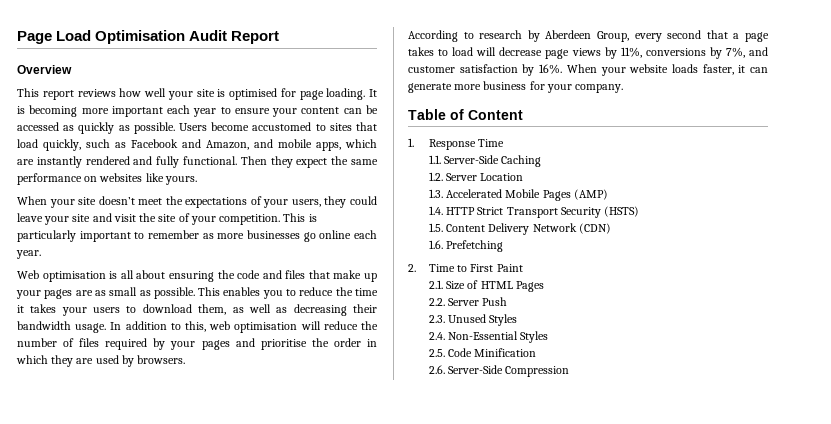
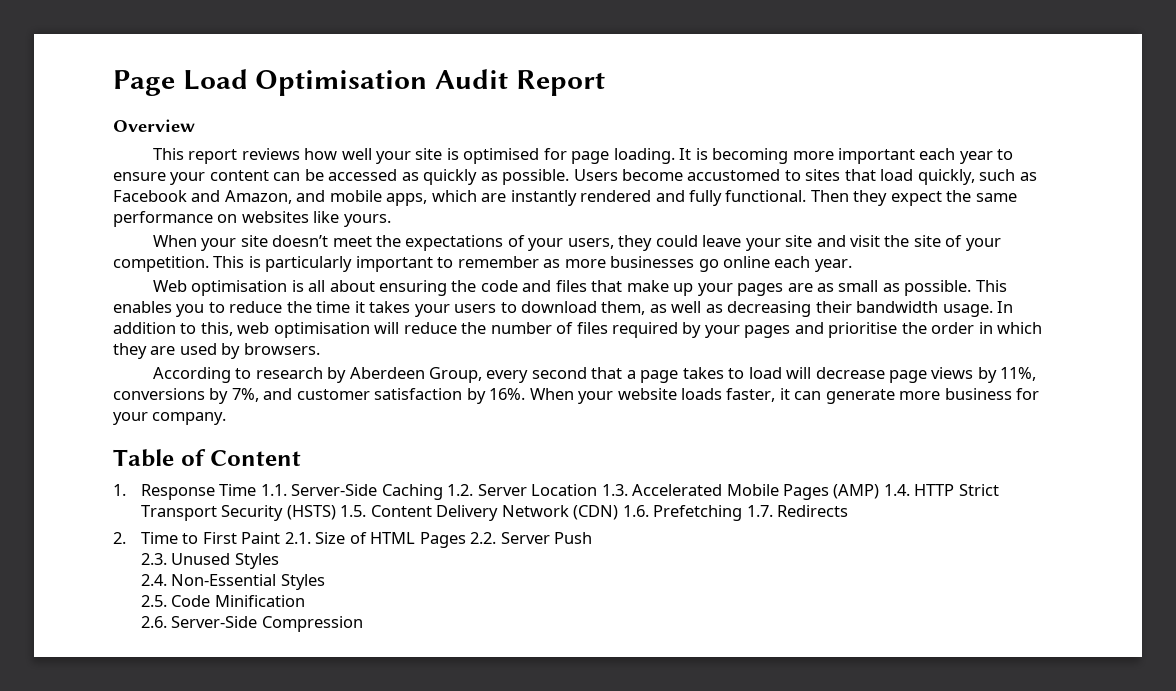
(505, 143) // -> (257, 490) none
(542, 161) // -> (443, 492) none
(524, 177) // -> (598, 490) none
(608, 194) // -> (880, 491) none
(639, 211) // -> (336, 512) none
(611, 228) // -> (619, 512) none
(504, 246) none -> [746,505,848,517] 1.7. Redirects
(523, 268) // -> (281, 538) none
(544, 286) // -> (466, 540) none

